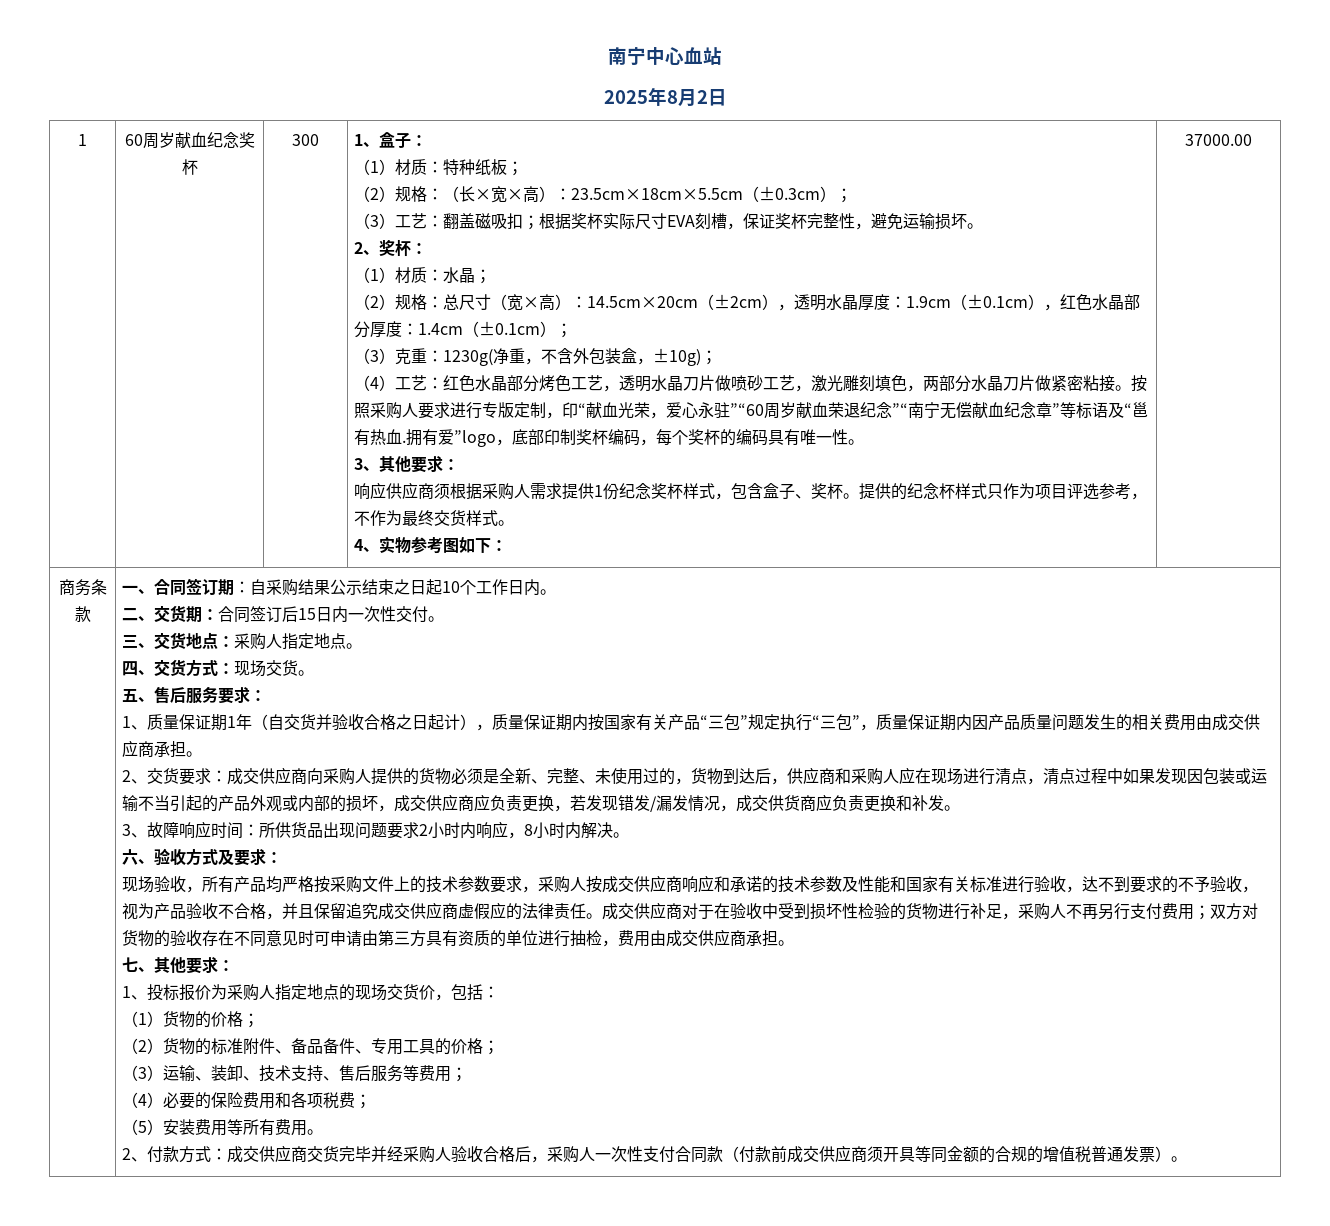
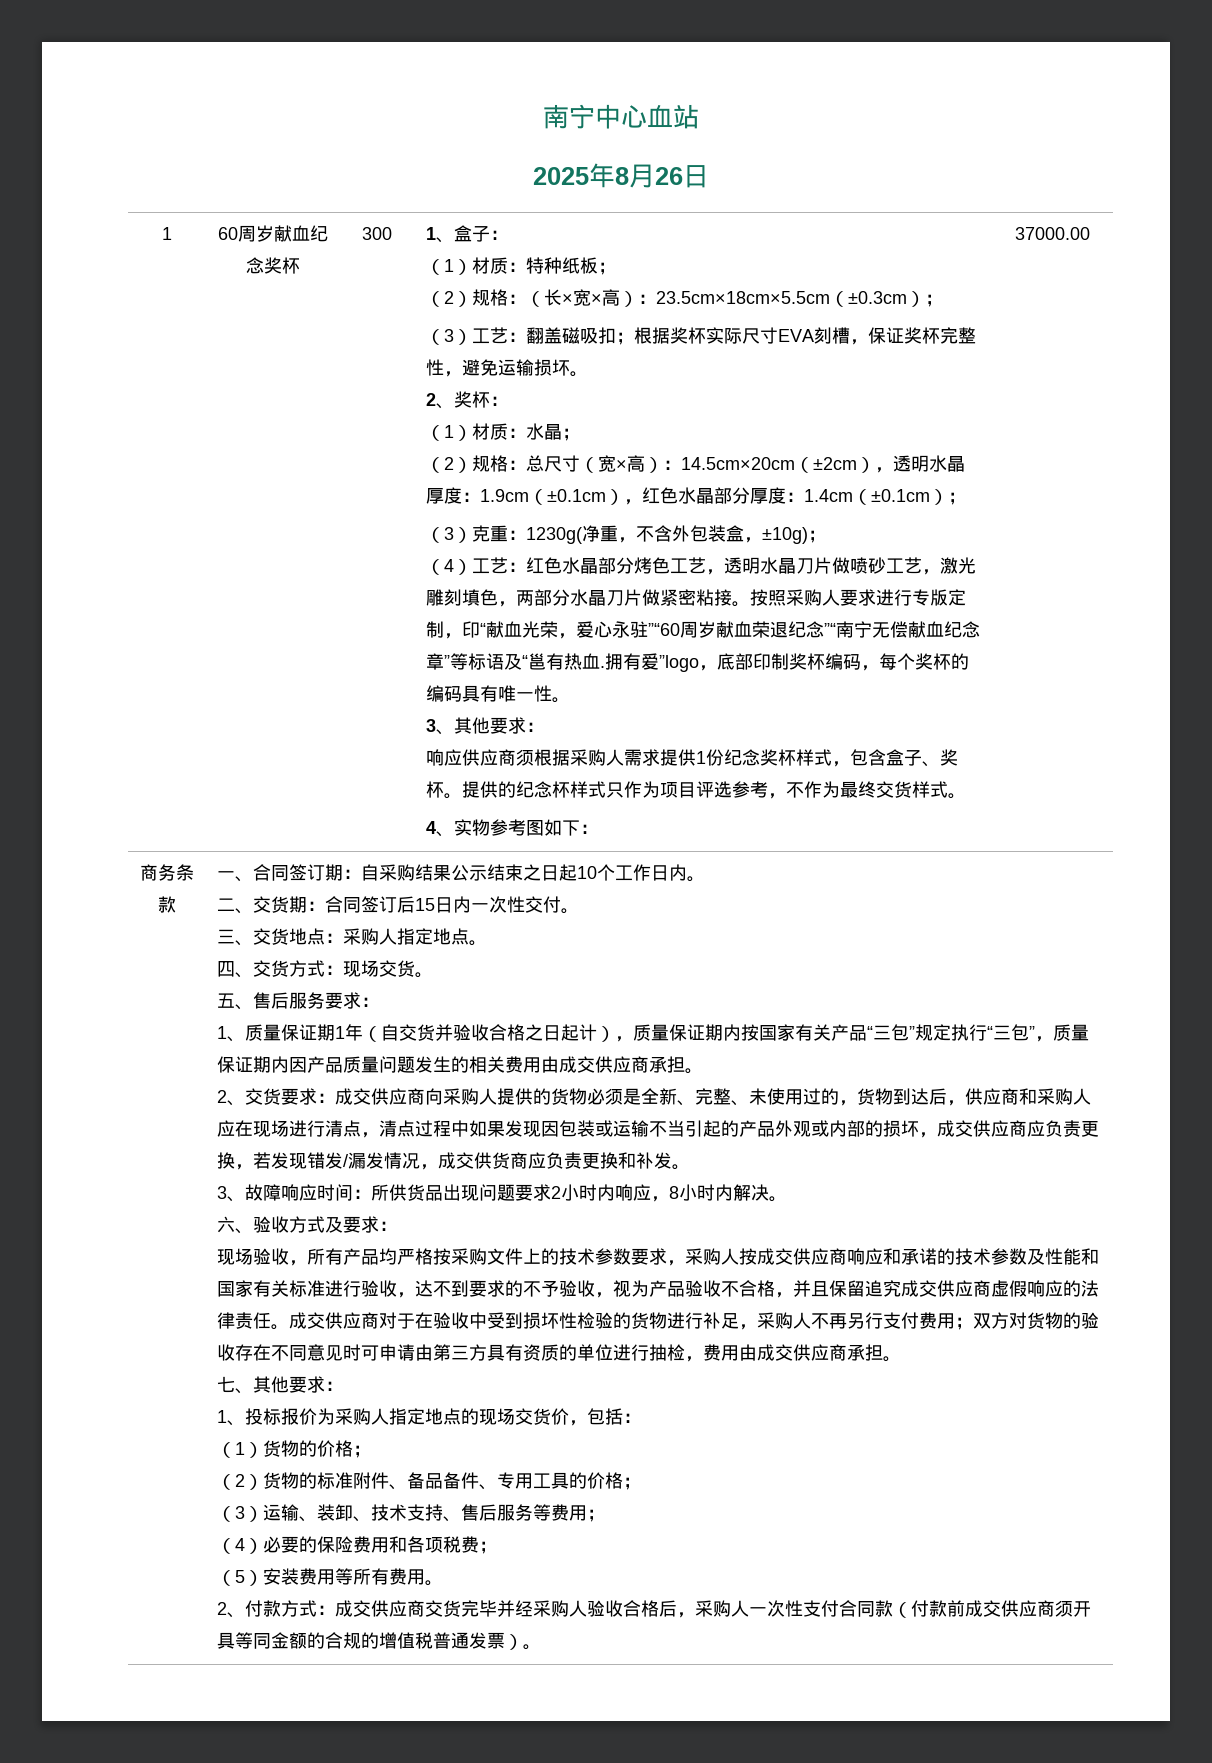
[696,90,708,104] 2 -> [654,167,683,185] 26
(491, 911) none -> [1026,1280,1045,1297] 响

